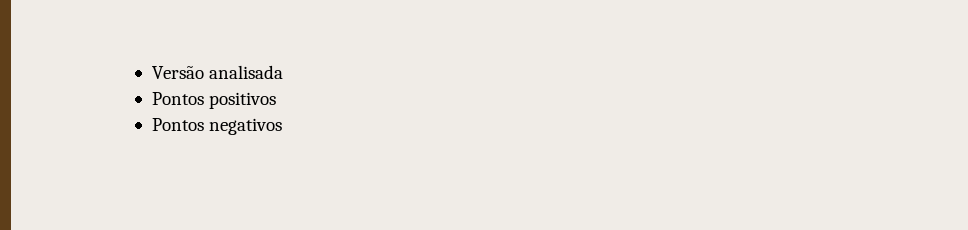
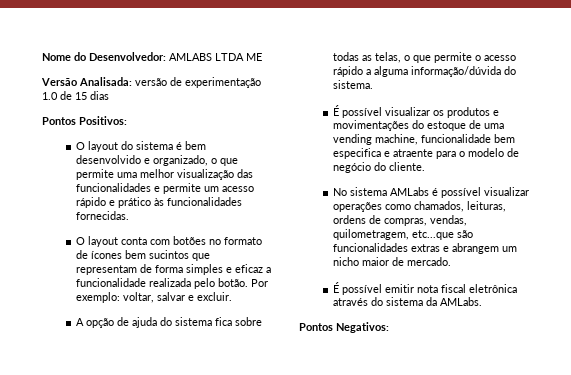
[151,65,283,79] [151,92,276,109] [151,118,282,135] Versão analisada // Pontos positivos // Pontos negativos -> [42,52,262,61] [41,77,261,88] [42,91,109,100] [42,116,127,125] [75,141,206,152] [75,155,238,166] [75,169,253,180] [75,183,254,194] [75,197,242,208] [75,211,129,220] [75,236,262,247] [75,250,210,261] [75,264,271,275] [75,278,268,289] [75,292,232,303] [75,317,262,328] [332,52,516,63] [332,66,516,77] [332,80,373,89] [332,105,499,118] [332,120,504,131] [332,134,515,145] [332,148,519,159] [332,162,425,173] [332,187,529,198] [332,201,506,212] [332,215,467,226] [332,229,473,240] [332,243,517,254] [332,257,451,266] [332,282,517,295] [332,297,482,306] [299,322,389,333] Nome do Desenvolvedor: AMLABS LTDA ME // Versão Analisada: versão de experimentação 1.0 de 15 dias // Pontos Positivos: // O layout do sistema é bem desenvolvido e organizado, o que permite uma melhor visualização das funcionalidades e permite um acesso rápido e prático às funcionalidades fornecidas. // O layout conta com botões no formato de ícones bem sucintos que representam de forma simples e eficaz a funcionalidade realizada pelo botão. Por exemplo: voltar, salvar e excluir. // A opção de ajuda do sistema fica sobre todas as telas, o que permite o acesso rápido a alguma informação/dúvida do sistema. // É possível visualizar os produtos e movimentações do estoque de uma vending machine, funcionalidade bem especifica e atraente para o modelo de negócio do cliente. // No sistema AMLabs é possível visualizar operações como chamados, leituras, ordens de compras, vendas, quilometragem, etc...que são funcionalidades extras e abrangem um nicho maior de mercado. // É possível emitir nota fiscal eletrônica através do sistema da AMLabs. // Pontos Negativos:

